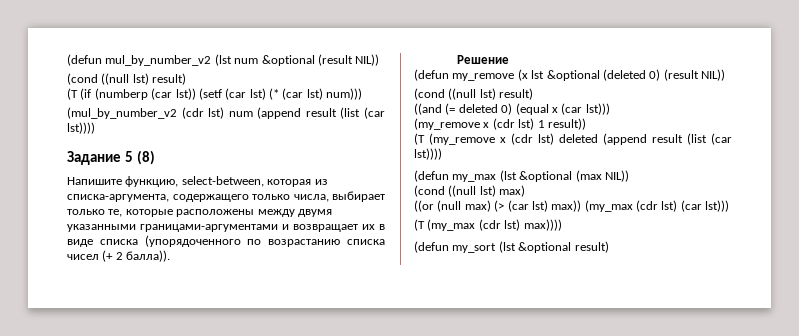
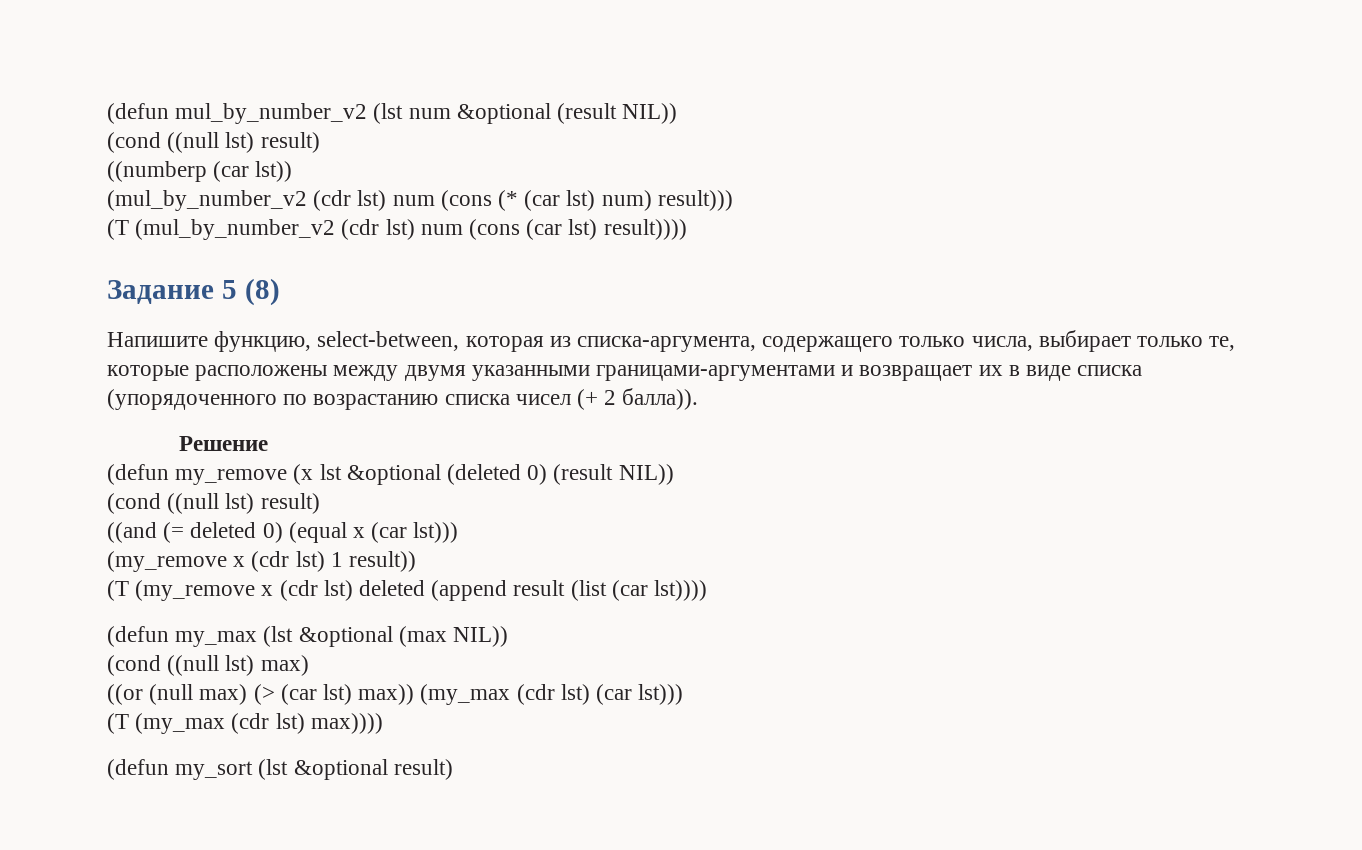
[67,88,148,100] (T (if (numberp -> [107,161,207,182] ((numberp
[198,88,363,100] [67,107,385,119] [67,122,95,134] (setf (car lst) (* (car lst) num))) // (mul_by_number_v2 (cdr lst) num (append result (list (car lst)))) -> [107,190,733,211] [107,219,687,240] // (mul_by_number_v2 (cdr lst) num (cons (* (car lst) num) result))) // (T (mul_by_number_v2 (cdr lst) num (cons (car lst) result))))

